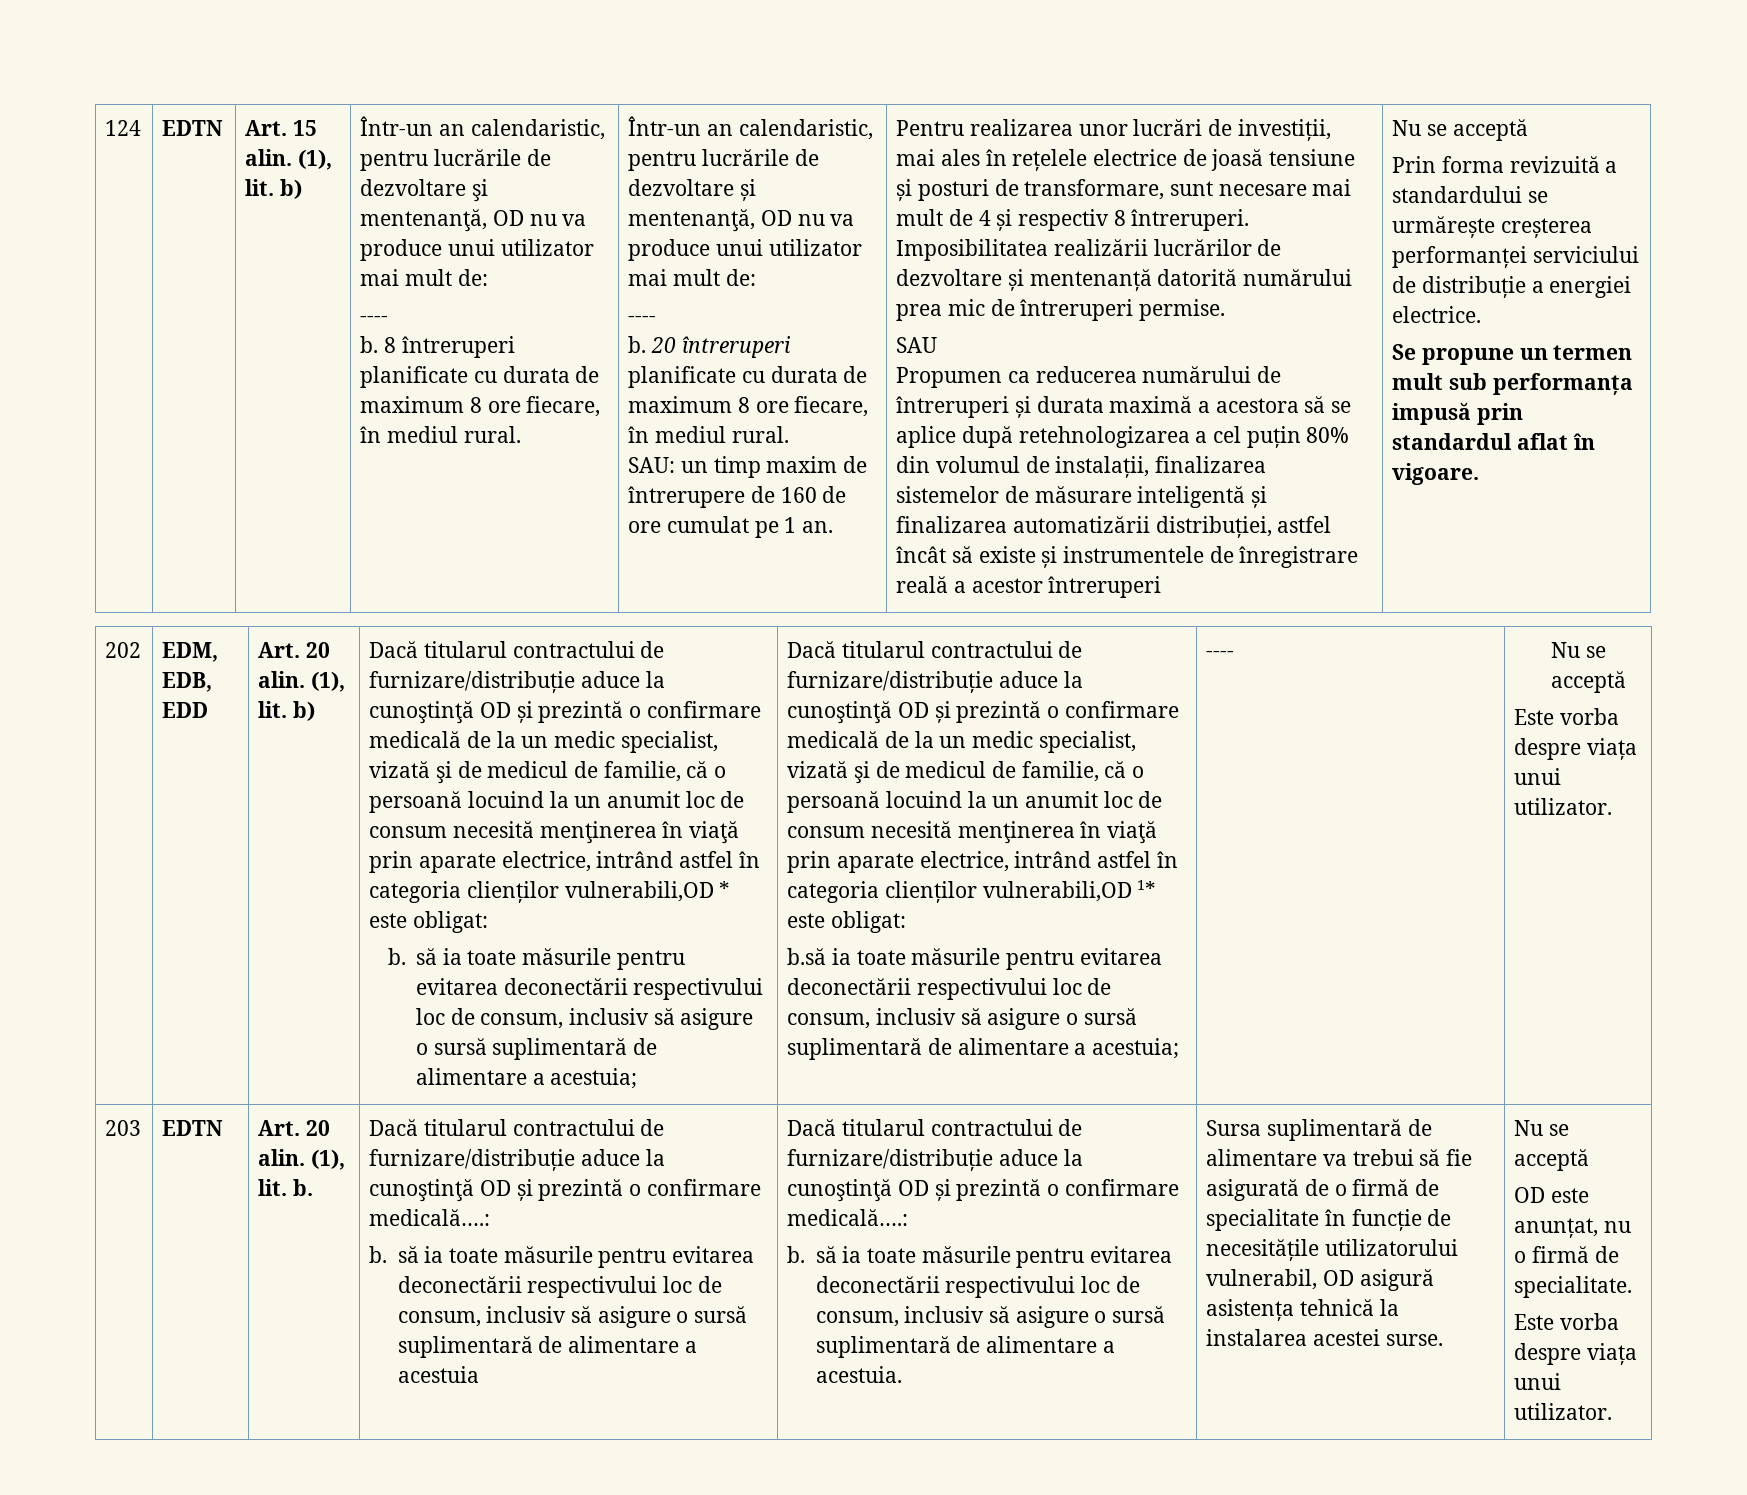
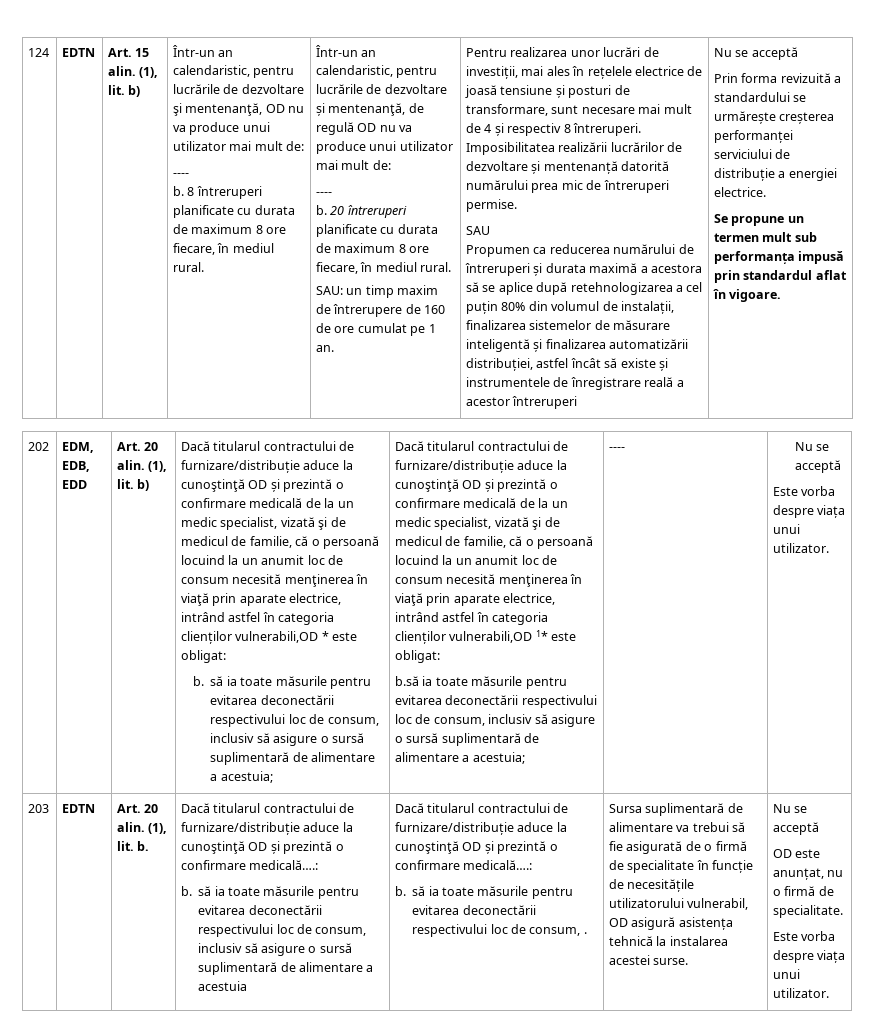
(756, 220) none -> [408,103,424,113] [316,122,355,135] de regulă
[904,1306,1166,1328] [815,1336,1115,1358] [815,1366,902,1383] inclusiv să asigure o sursă suplimentară de alimentare a acestuia. -> [583,932,587,934] .

